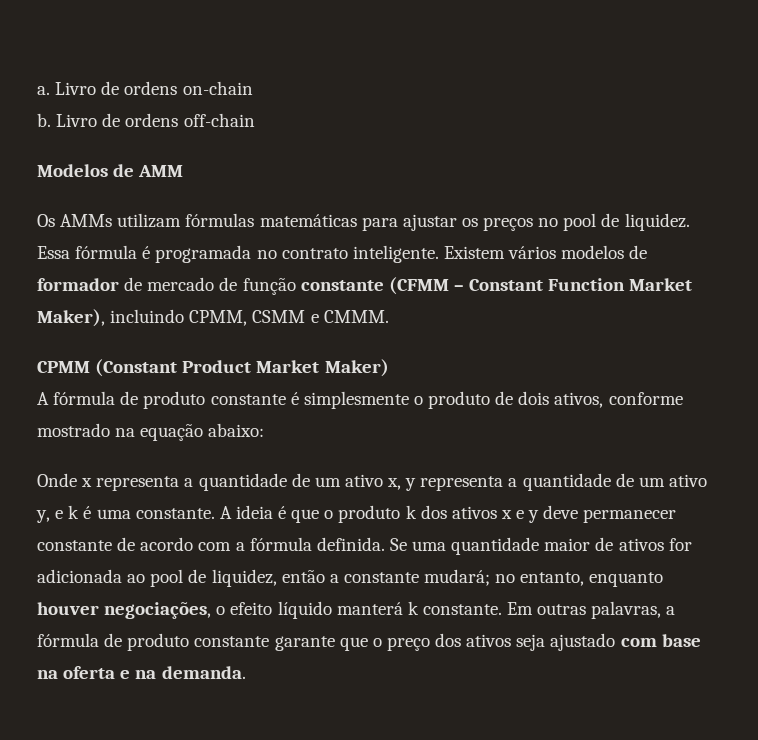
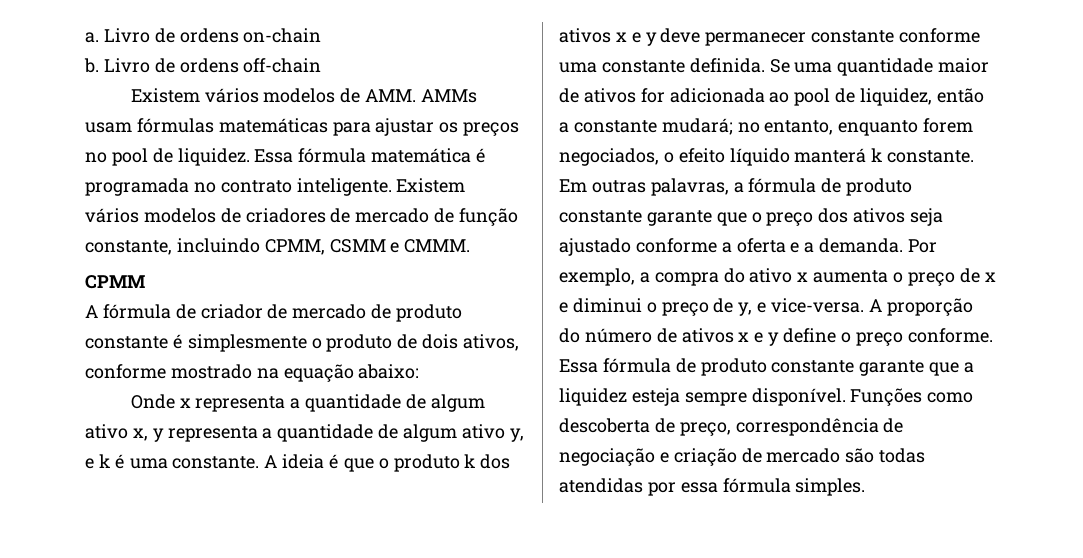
[37,164,184,177] [37,213,182,228] Modelos de AMM // Os AMMs utilizam -> [130,88,477,103] [85,122,132,133] Existem vários modelos de AMM. AMMs usam
(138, 252) none -> [371,148,472,163] matemática
[37,278,119,291] formador -> [245,208,326,223] criadores
[300,277,693,295] [37,309,105,327] constante (CFMM – Constant Function Market Maker), -> [85,240,172,255] constante,
[95,359,389,377] (Constant Product Market Maker) -> (145, 282) none
(139, 398) none -> [200,304,392,319] criador de mercado de
[314,477,341,487] um -> [430,394,485,412] algum
[638,477,665,487] um -> [403,424,458,442] algum
[117,537,312,551] de acordo com a fórmula -> [899,28,981,43] [559,60,685,73] conforme uma constante
[37,602,212,619] houver negociações, -> [923,118,974,133] [559,148,659,166] forem negociados,
[620,634,701,647] [37,666,246,679] com base na oferta e na demanda. -> [635,238,938,253] [559,268,996,286] [559,298,973,316] [559,328,993,346] [559,358,975,376] [559,388,974,406] [559,418,904,436] [559,448,926,466] [559,478,866,496] conforme a oferta e a demanda. Por exemplo, a compra do ativo x aumenta o preço de x e diminui o preço de y, e vice-versa. A proporção do número de ativos x e y define o preço conforme. Essa fórmula de produto constante garante que a liquidez esteja sempre disponível. Funções como descoberta de preço, correspondência de negociação e criação de mercado são todas atendidas por essa fórmula simples.

